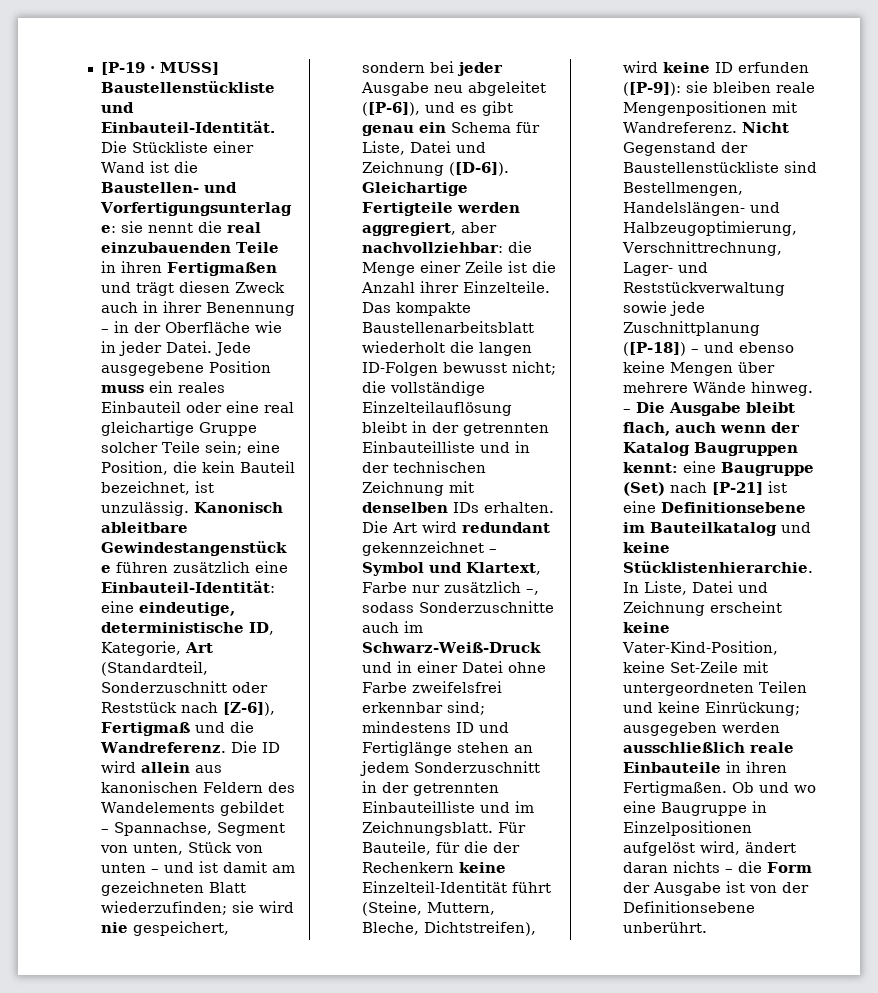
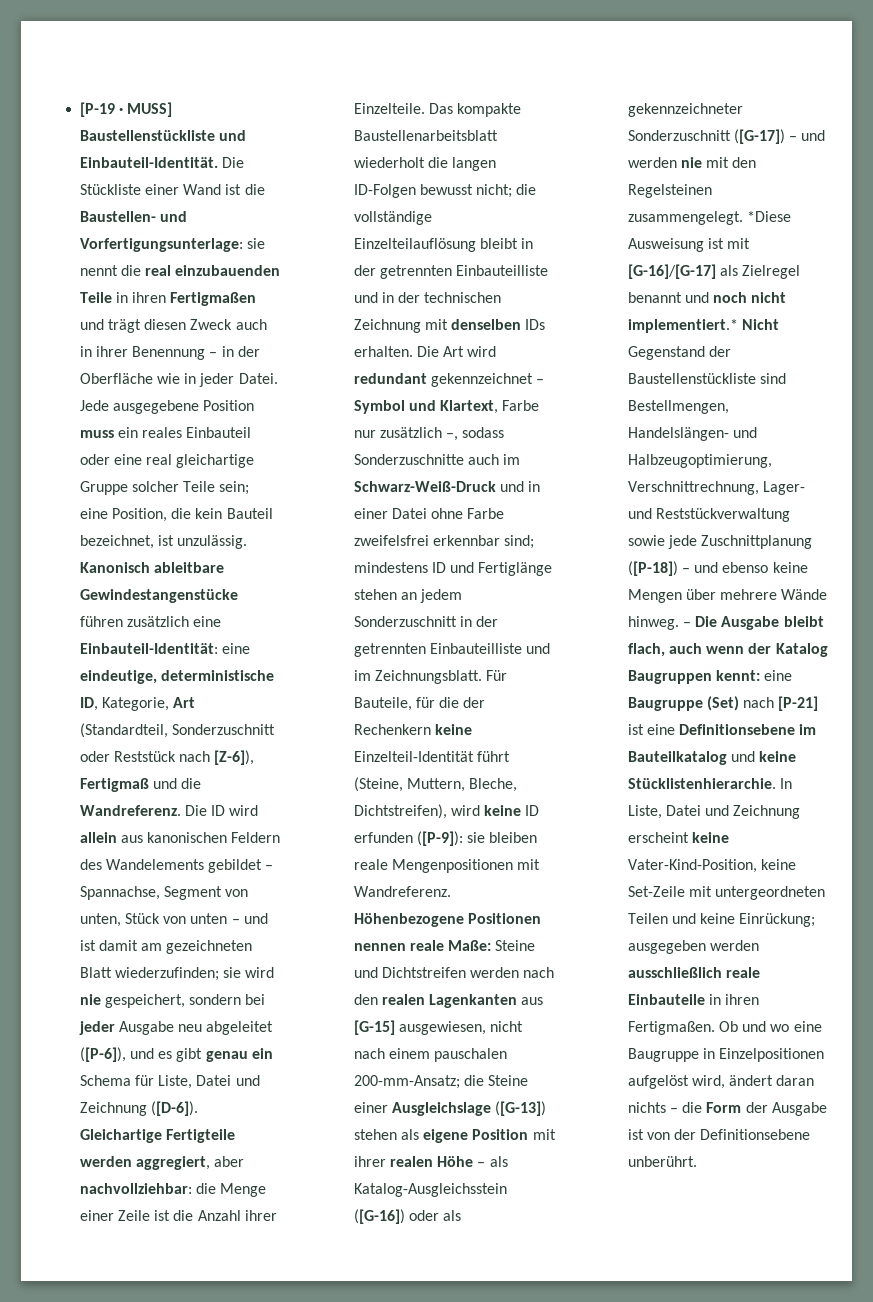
(738, 127) none -> [353,913,542,927] [353,940,536,951] [353,967,555,978] [353,994,544,1008] [353,1020,524,1035] [353,1048,508,1062] [353,1075,529,1089] [353,1101,547,1116] [353,1129,556,1143] [353,1156,508,1167] [353,1183,507,1197] [353,1209,462,1224] [627,103,743,117] [627,129,826,144] [627,157,757,168] [627,184,712,198] [627,211,792,225] [627,238,751,252] [627,264,801,279] [627,292,787,303] [627,319,738,333] Höhenbezogene Positionen nennen reale Maße: Steine und Dichtstreifen werden nach den realen Lagenkanten aus [G-15] ausgewiesen, nicht nach einem pauschalen 200-mm-Ansatz; die Steine einer Ausgleichslage ([G-13]) stehen als eigene Position mit ihrer realen Höhe – als Katalog-Ausgleichsstein ([G-16]) oder als gekennzeichneter Sonderzuschnitt ([G-17]) – und werden nie mit den Regelsteinen zusammengelegt. *Diese Ausweisung ist mit [G-16]/[G-17] als Zielregel benannt und noch nicht implementiert.*

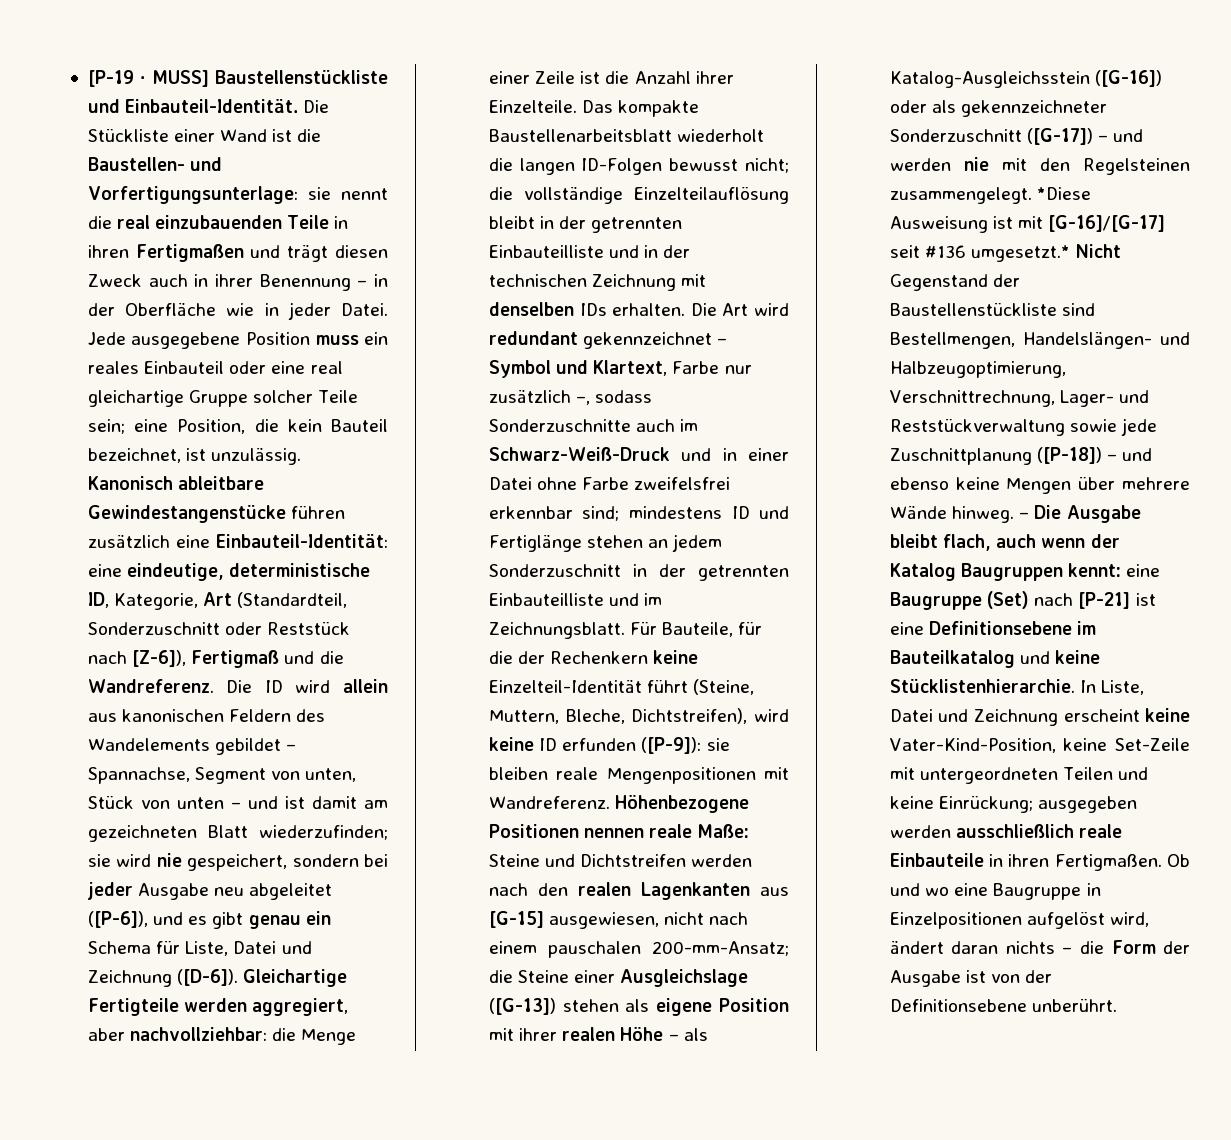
[720,265,801,279] [627,292,787,303] [627,319,738,333] als Zielregel benannt und noch nicht implementiert.* -> [889,245,1071,262] seit #136 umgesetzt.*

